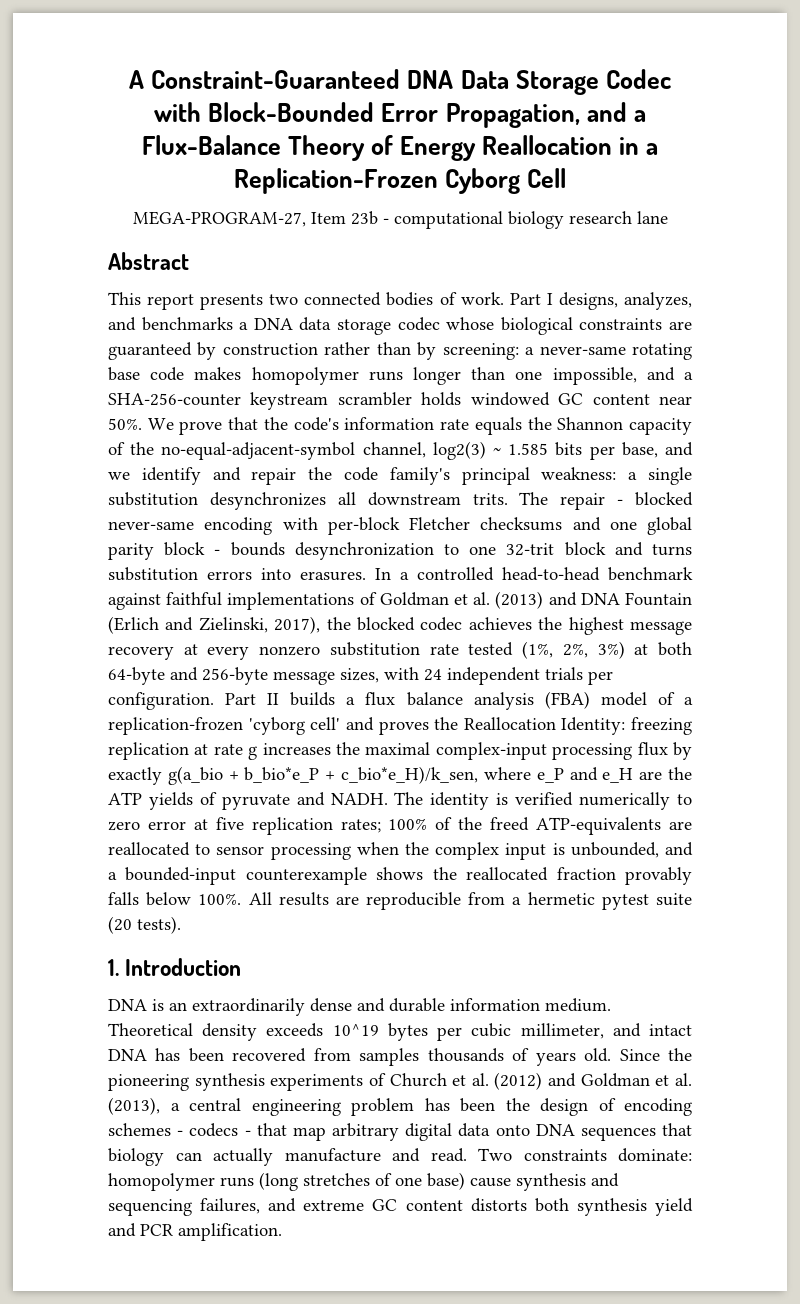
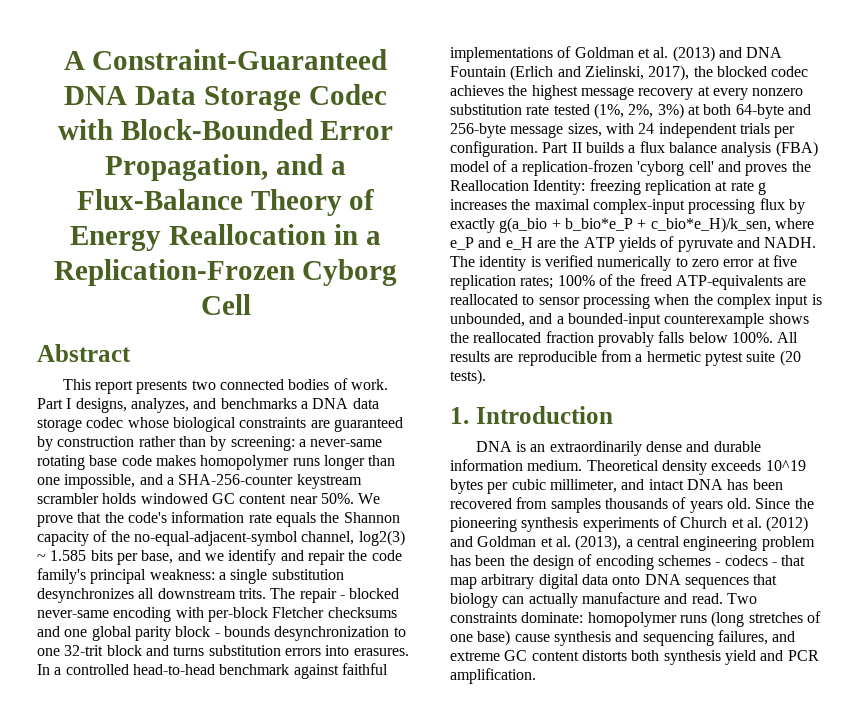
[132,211,668,229] // MEGA-PROGRAM-27, Item 23b - computational biology research lane -> (251, 304) none

